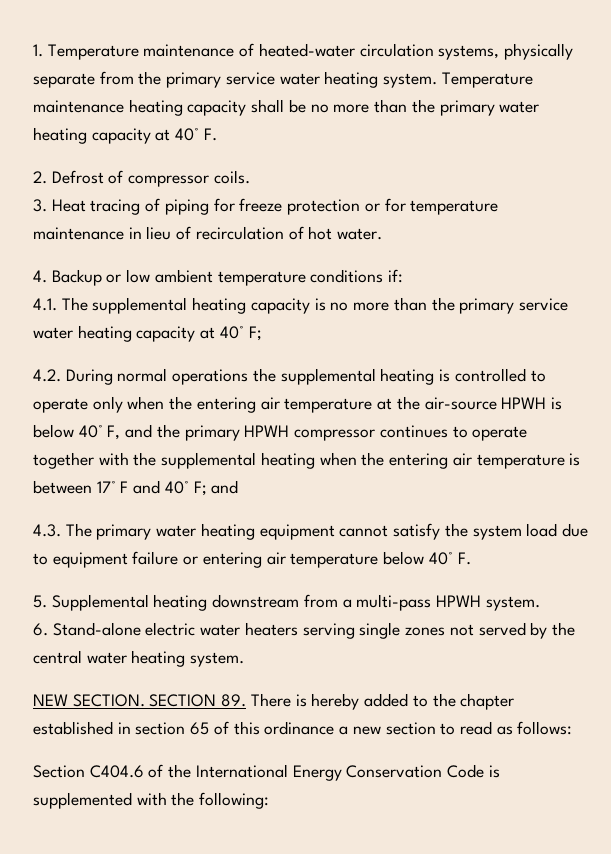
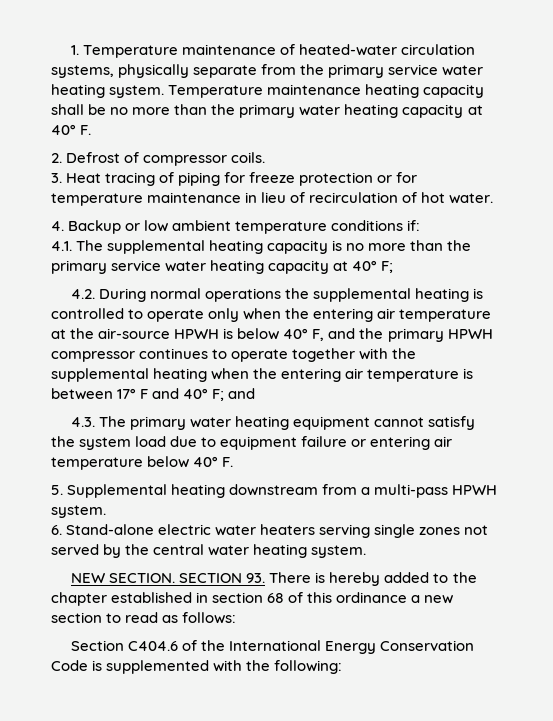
[221,694,247,707] 89. -> [246,573,266,583] 93.
[190,722,210,735] 65 -> [267,593,285,603] 68

